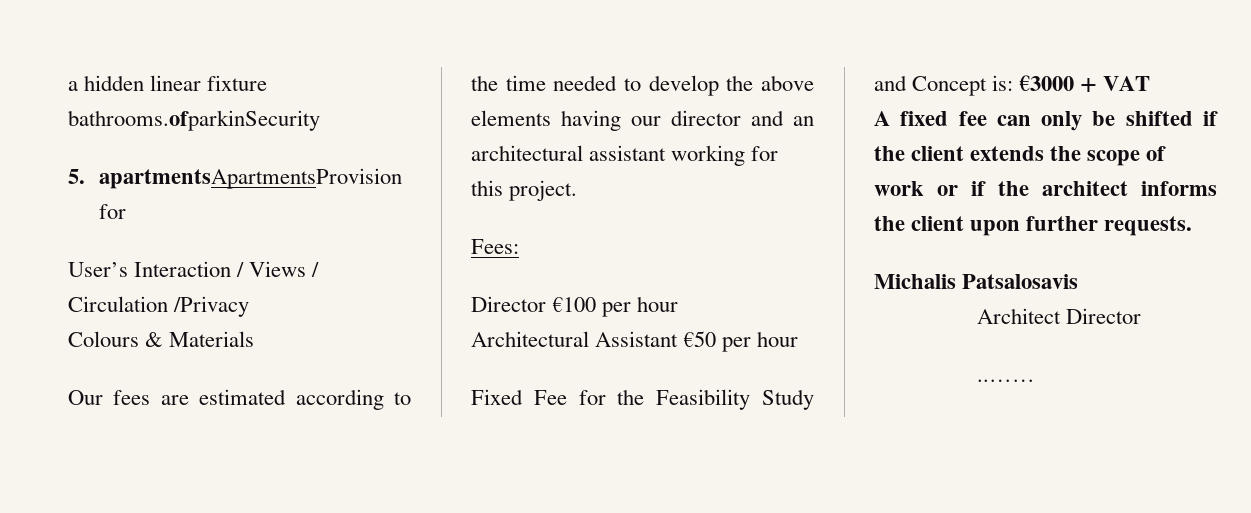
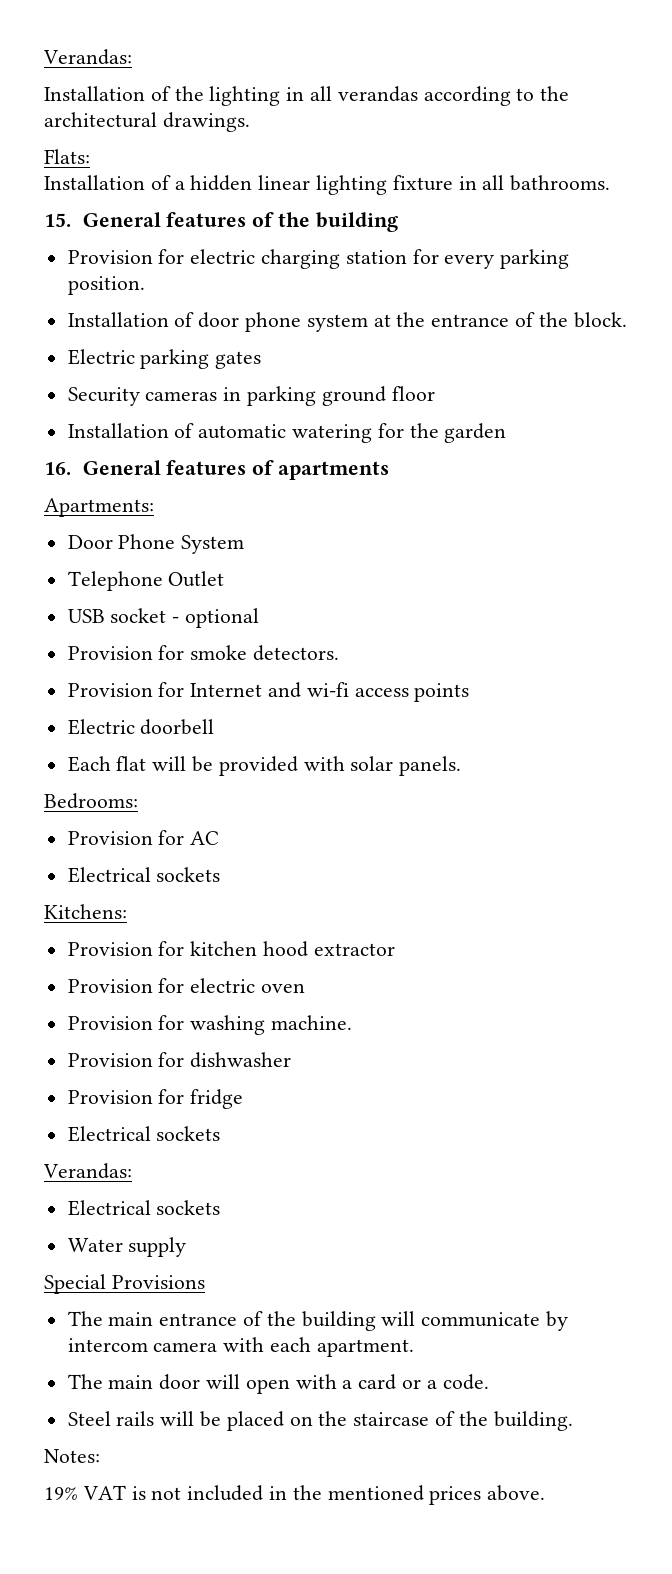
[68,75,268,91] [68,110,320,131] [68,168,402,189] [98,204,126,219] [68,261,320,277] [68,296,250,317] [68,331,255,347] [68,389,411,410] [471,75,814,96] [471,110,814,131] [471,145,779,166] [471,180,578,201] [471,239,519,254] [471,296,679,317] [471,331,799,352] [471,389,814,410] [874,75,1151,96] [874,111,1218,131] [874,146,1167,166] [874,181,1217,196] [874,216,1193,236] [874,274,1079,289] [976,308,1141,324] [976,379,1035,382] a hidden linear fixture bathrooms.ofparkinSecurity // 5. apartmentsApartmentsProvision for // User’s Interaction / Views / Circulation /Privacy // Colours & Materials // Our fees are estimated according to the time needed to develop the above elements having our director and an architectural assistant working for this project. // Fees: // Director €100 per hour // Architectural Assistant €50 per hour // Fixed Fee for the Feasibility Study and Concept is: €3000 + VAT // A fixed fee can only be shifted if the client extends the scope of work or if the architect informs the client upon further requests. // Michalis Patsalosavis // Architect Director // ..…… -> [43,49,132,65] [44,86,570,106] [44,112,250,132] [44,149,90,164] [44,175,611,195] [44,212,398,232] [67,249,570,269] [67,276,145,295] [67,312,627,332] [67,349,262,369] [67,386,435,406] [67,423,507,443] [44,460,390,480] [44,498,154,517] [67,534,245,554] [67,571,225,591] [67,608,260,628] [67,645,340,661] [67,682,470,702] [67,719,215,735] [67,756,462,776] [44,793,138,809] [67,830,220,845] [67,867,221,883] [44,904,127,919] [67,941,395,957] [67,978,306,993] [67,1015,353,1035] [67,1052,292,1068] [67,1089,244,1109] [67,1126,221,1142] [43,1163,132,1179] [67,1200,221,1216] [67,1237,187,1257] [44,1274,205,1294] [67,1311,569,1331] [67,1337,414,1357] [67,1374,489,1394] [67,1411,573,1431] [44,1449,100,1463] [44,1485,546,1505] Verandas: // Installation of the lighting in all verandas according to the architectural drawings. // Flats: // Installation of a hidden linear lighting fixture in all bathrooms. // 15. General features of the building // Provision for electric charging station for every parking position. // Installation of door phone system at the entrance of the block. // Electric parking gates // Security cameras in parking ground floor // Installation of automatic watering for the garden // 16. General features of apartments // Apartments: // Door Phone System // Telephone Outlet // USB socket - optional // Provision for smoke detectors. // Provision for Internet and wi-fi access points // Electric doorbell // Each flat will be provided with solar panels. // Bedrooms: // Provision for AC // Electrical sockets // Kitchens: // Provision for kitchen hood extractor // Provision for electric oven // Provision for washing machine. // Provision for dishwasher // Provision for fridge // Electrical sockets // Verandas: // Electrical sockets // Water supply // Special Provisions // The main entrance of the building will communicate by intercom camera with each apartment. // The main door will open with a card or a code. // Steel rails will be placed on the staircase of the building. // Notes: // 19% VAT is not included in the mentioned prices above.

